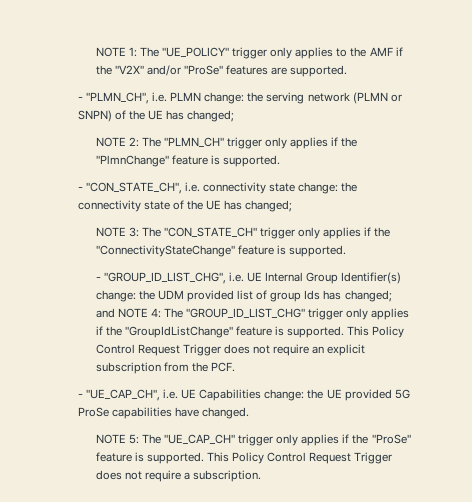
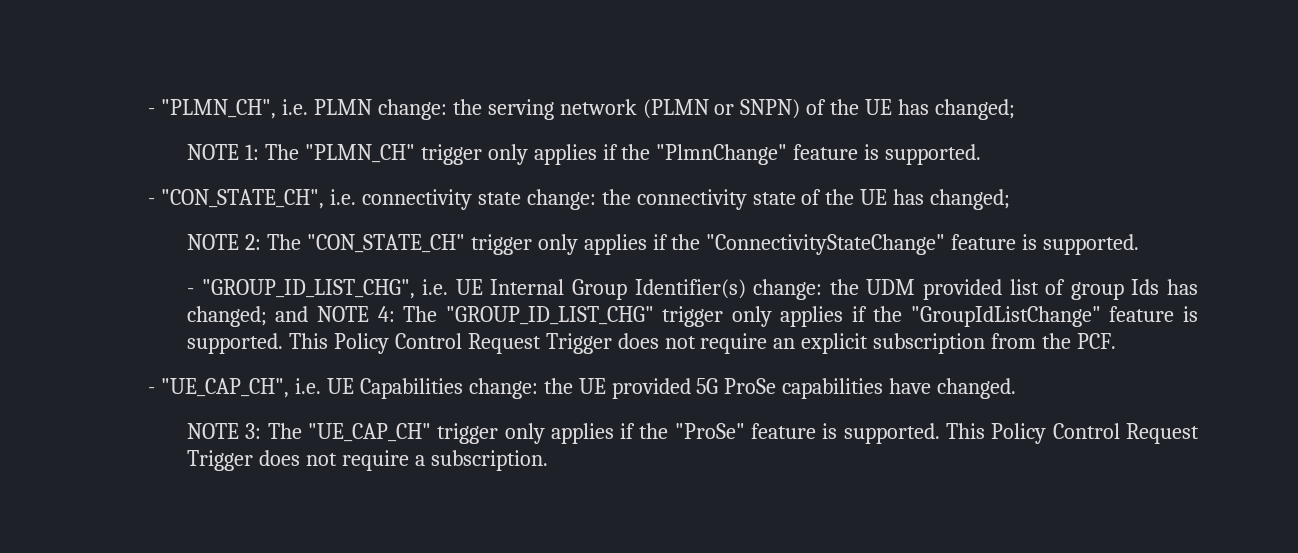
[95,47,403,59] [95,65,348,77] NOTE 1: The "UE_POLICY" trigger only applies to the AMF if the "V2X" and/or "ProSe" features are supported. // -> (147, 111) none
[128,137,139,147] 2: -> [244,144,259,160] 1:
[128,227,139,237] 3: -> [244,234,261,250] 2:
[128,434,139,444] 5: -> [245,423,262,439] 3:

